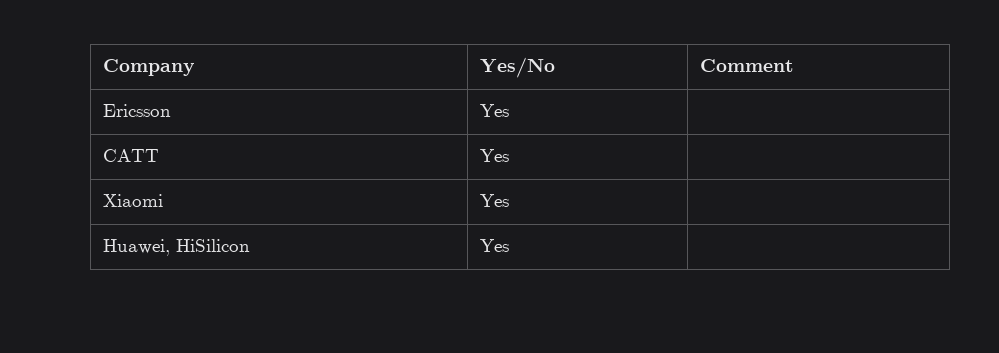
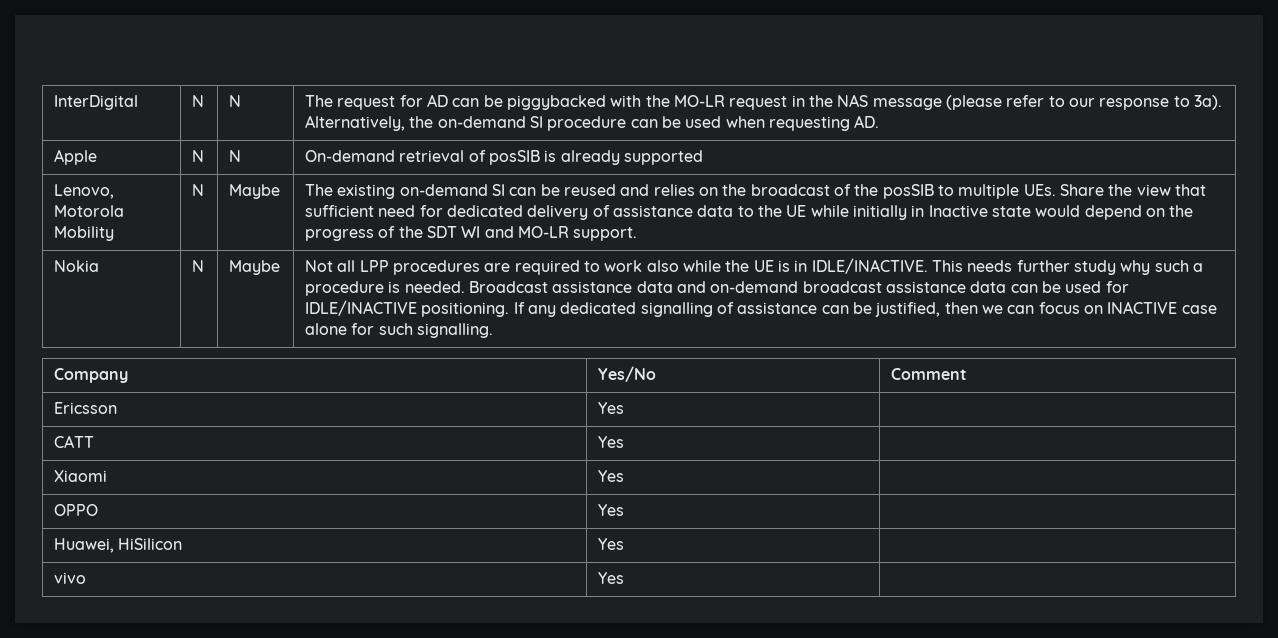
(102, 67) none -> [54,95,139,110] [192,95,205,107] [229,95,242,107] [305,94,1222,110] [305,115,880,131] [54,149,98,165] [192,150,205,162] [229,150,242,162] [305,150,704,165] [54,184,115,199] [54,205,125,217] [54,226,115,241] [192,184,205,196] [229,184,281,199] [305,184,1206,199] [305,205,1194,220] [305,226,638,241] [54,260,100,272] [192,260,205,272] [229,260,281,275] [305,258,1203,275] [305,281,1129,296] [305,300,1217,317] [305,323,494,338] InterDigital | N | N | The request for AD can be piggybacked with the MO-LR request in the NAS message (please refer to our response to 3a). Alternatively, the on-demand SI procedure can be used when requesting AD. // Apple | N | N | On-demand retrieval of posSIB is already supported // Lenovo, Motorola Mobility | N | Maybe | The existing on-demand SI can be reused and relies on the broadcast of the posSIB to multiple UEs. Share the view that sufficient need for dedicated delivery of assistance data to the UE while initially in Inactive state would depend on the progress of the SDT WI and MO-LR support. // Nokia | N | Maybe | Not all LPP procedures are required to work also while the UE is in IDLE/INACTIVE. This needs further study why such a procedure is needed. Broadcast assistance data and on-demand broadcast assistance data can be used for IDLE/INACTIVE positioning. If any dedicated signalling of assistance can be justified, then we can focus on INACTIVE case alone for such signalling. //
(509, 200) none -> [54,504,99,516] [598,504,625,516] // OPPO | Yes |
(509, 245) none -> [54,572,87,584] [598,572,625,584] // vivo | Yes |

